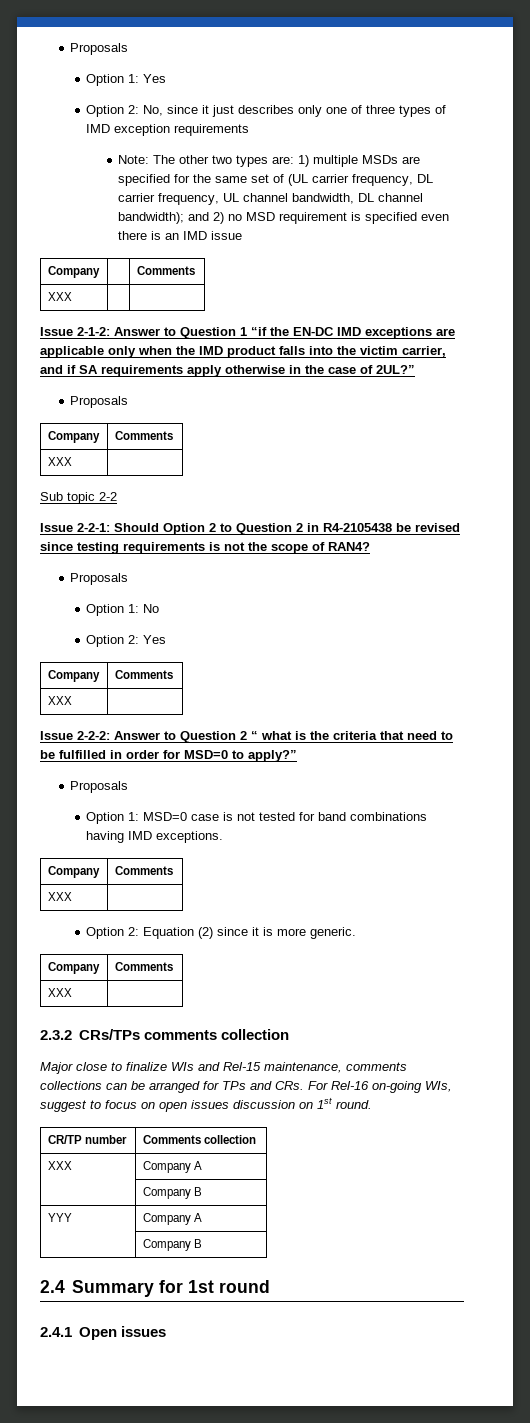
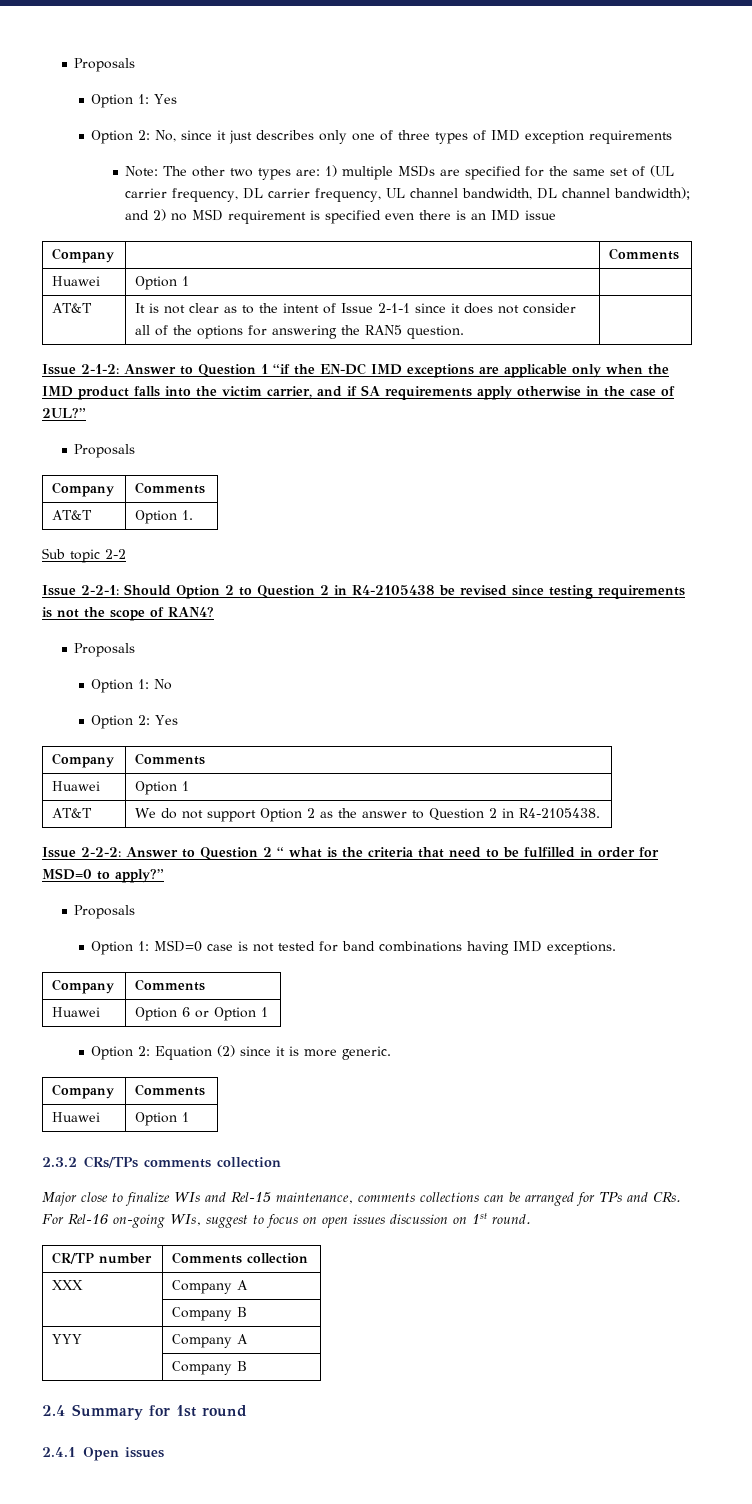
[47,292,72,301] XXX | -> [52,276,101,286] [135,276,190,290] [52,303,93,313] [135,303,577,314] [135,325,465,339] Huawei | Option 1 | // AT&T | It is not clear as to the intent of Issue 2-1-1 since it does not consider all of the options for answering the RAN5 question.
[47,457,72,466] XXX | -> [52,510,93,520] [135,510,194,524] AT&T | Option 1.
[47,696,72,705] XXX | -> [52,781,101,791] [135,781,190,795] [52,808,93,818] [135,808,601,822] Huawei | Option 1 // AT&T | We do not support Option 2 as the answer to Question 2 in R4-2105438.
[47,892,72,901] XXX | -> [52,1007,101,1017] [135,1007,269,1021] Huawei | Option 6 or Option 1
[47,988,72,997] XXX | -> [52,1112,101,1122] [135,1112,190,1126] Huawei | Option 1

